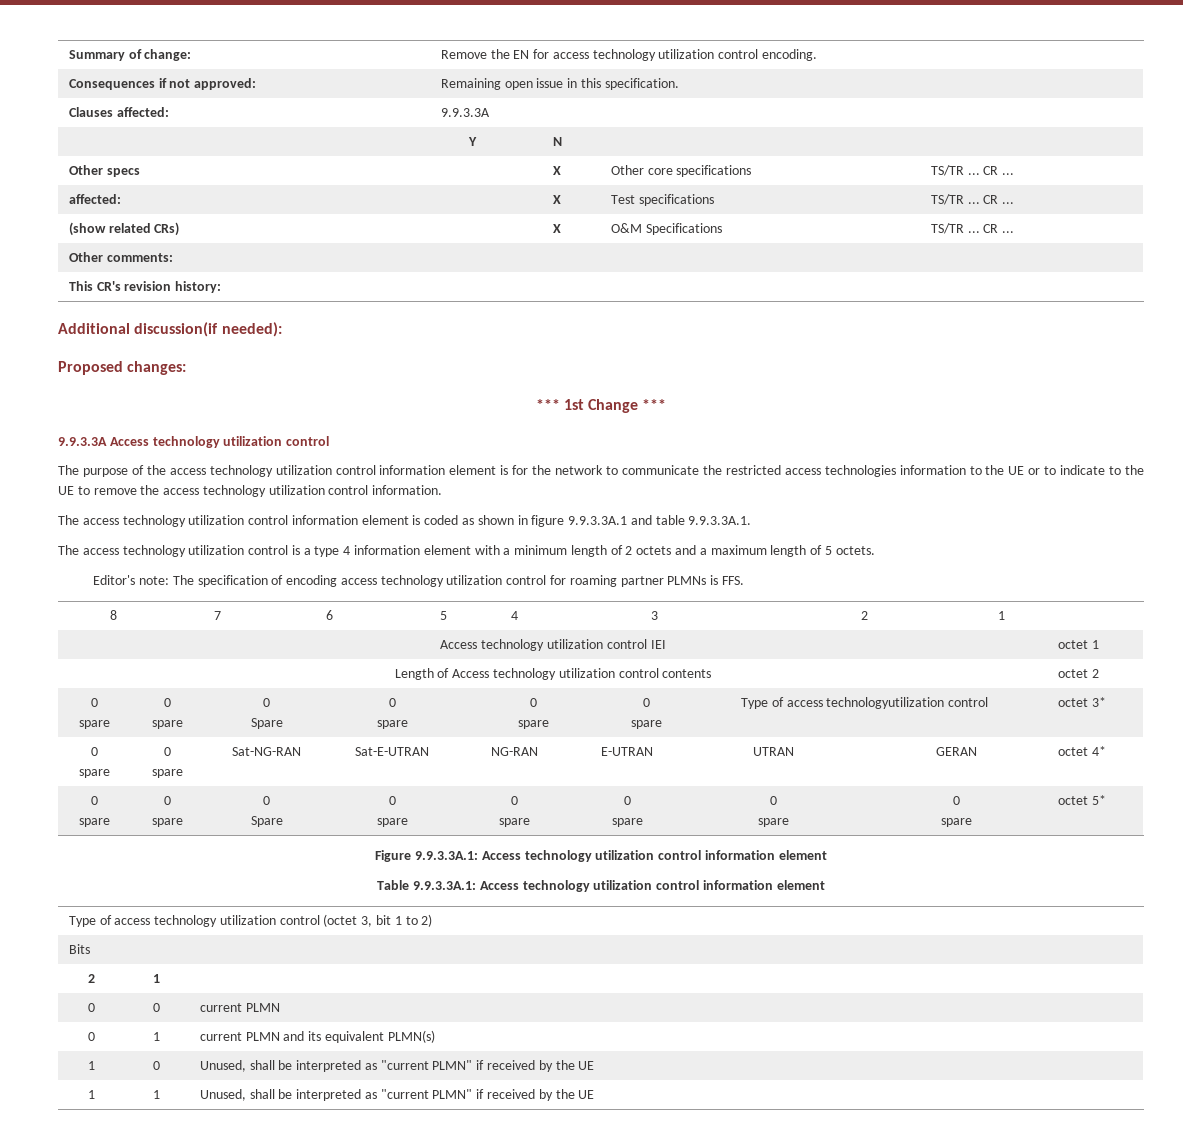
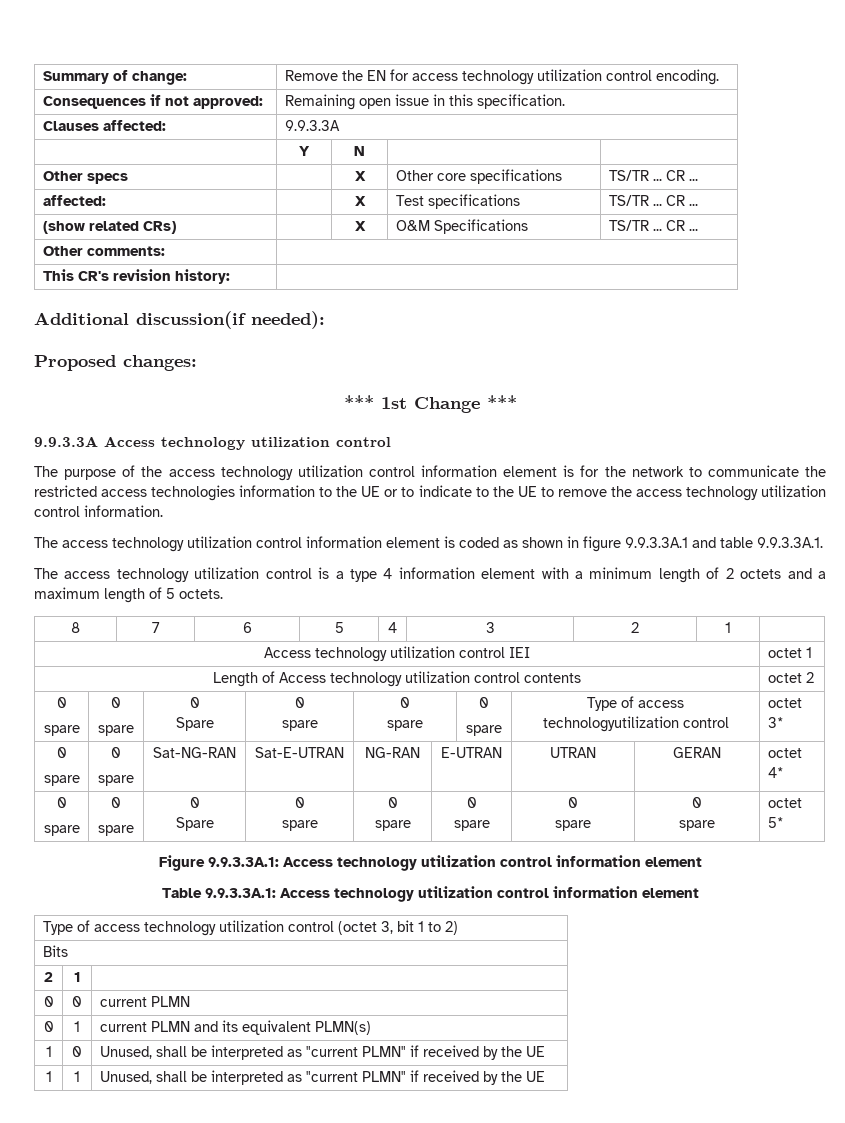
[93,575,744,587] // Editor's note: The specification of encoding access technology utilization control for roaming partner PLMNs is FFS. -> (223, 594) none

